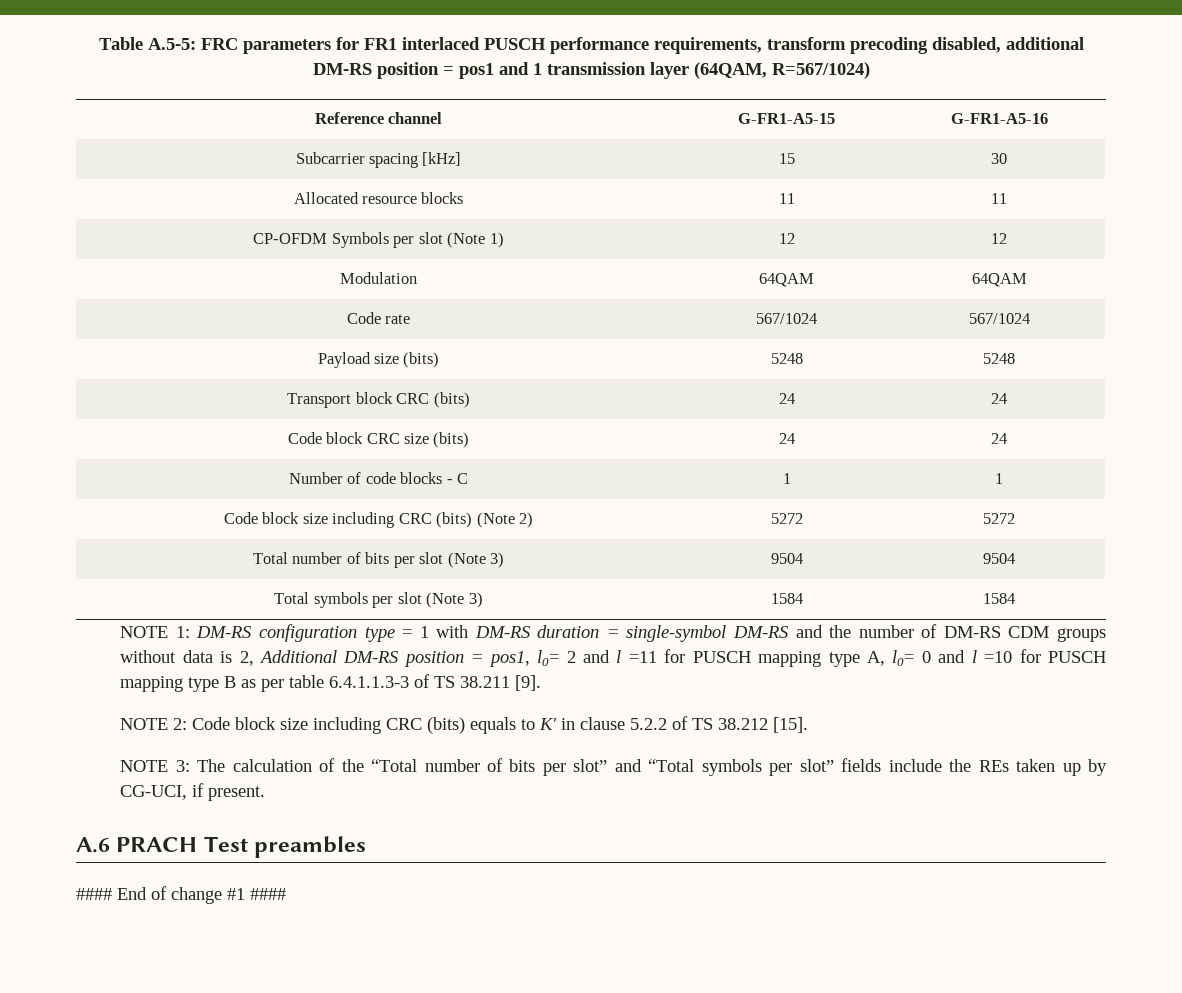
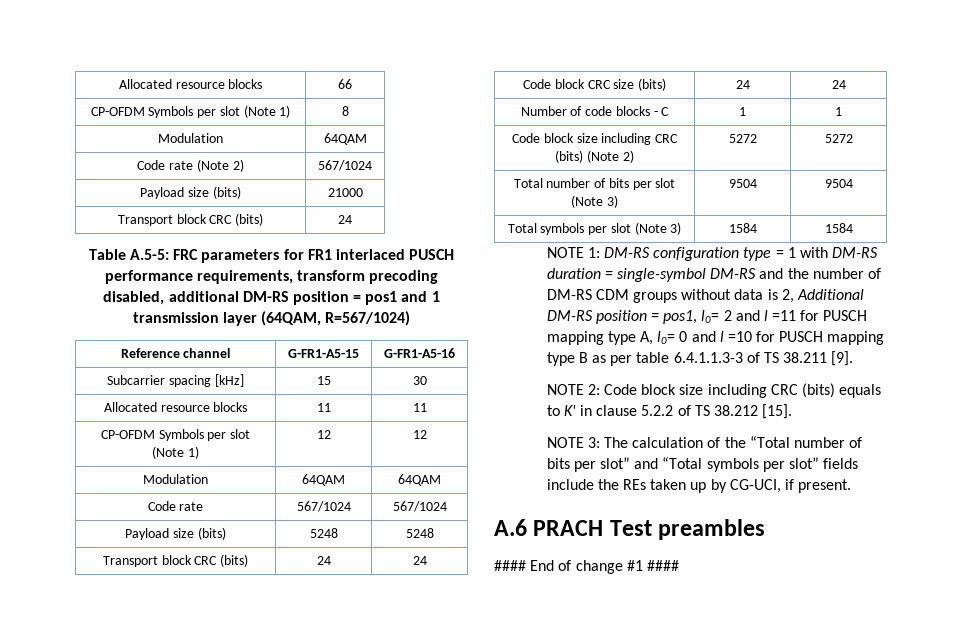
(98, 43) none -> [118,79,263,89] [338,79,352,89] [90,105,291,118] [341,106,349,116] [158,133,223,143] [323,133,367,145] [137,159,244,172] [318,160,372,171] [140,186,241,199] [327,188,363,197] [117,213,264,226] [338,215,352,224] Allocated resource blocks | 66 // CP-OFDM Symbols per slot (Note 1) | 8 // Modulation | 64QAM // Code rate (Note 2) | 567/1024 // Payload size (bits) | 21000 // Transport block CRC (bits) | 24 //

